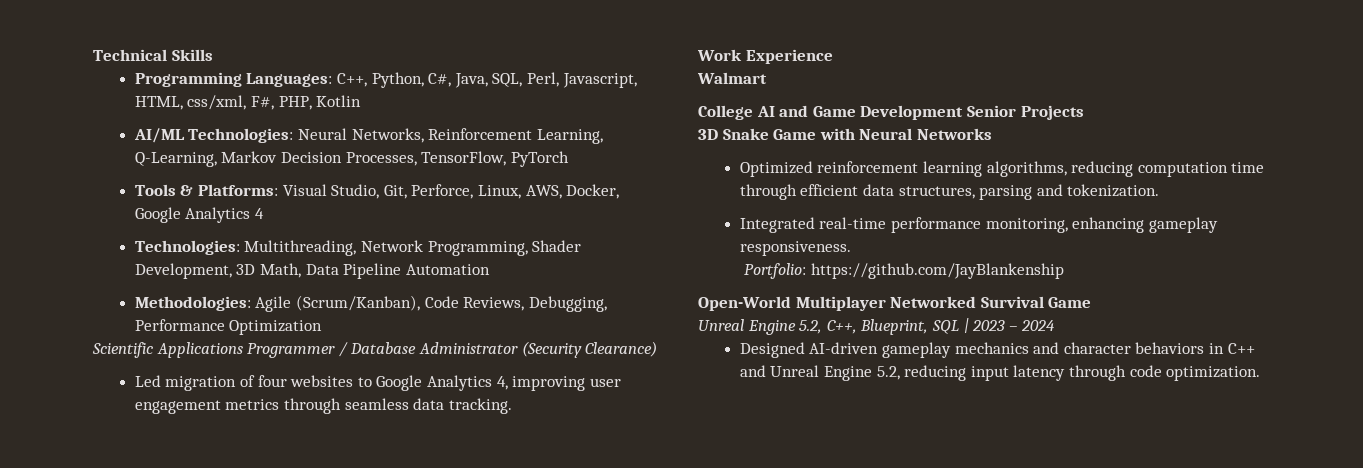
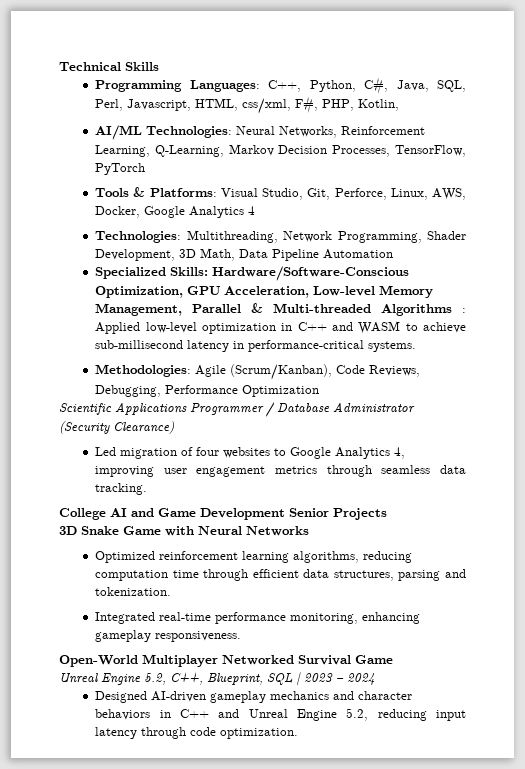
[316,95,362,107] Kotlin -> [358,99,400,111] Kotlin,
(490, 269) none -> [95,266,410,281] [95,285,434,298] [95,303,467,316] [95,321,466,334] [95,340,417,352] // Specialized Skills: Hardware/Software-Conscious Optimization, GPU Acceleration, Low-level Memory Management, Parallel & Multi-threaded Algorithms : Applied low-level optimization in C++ and WASM to achieve sub-millisecond latency in performance-critical systems.
[697,49,833,64] [697,72,767,84] // Work Experience // Walmart -> (148, 489) none
[744,263,1064,279] // Portfolio: https://github.com/JayBlankenship -> (242, 636) none

